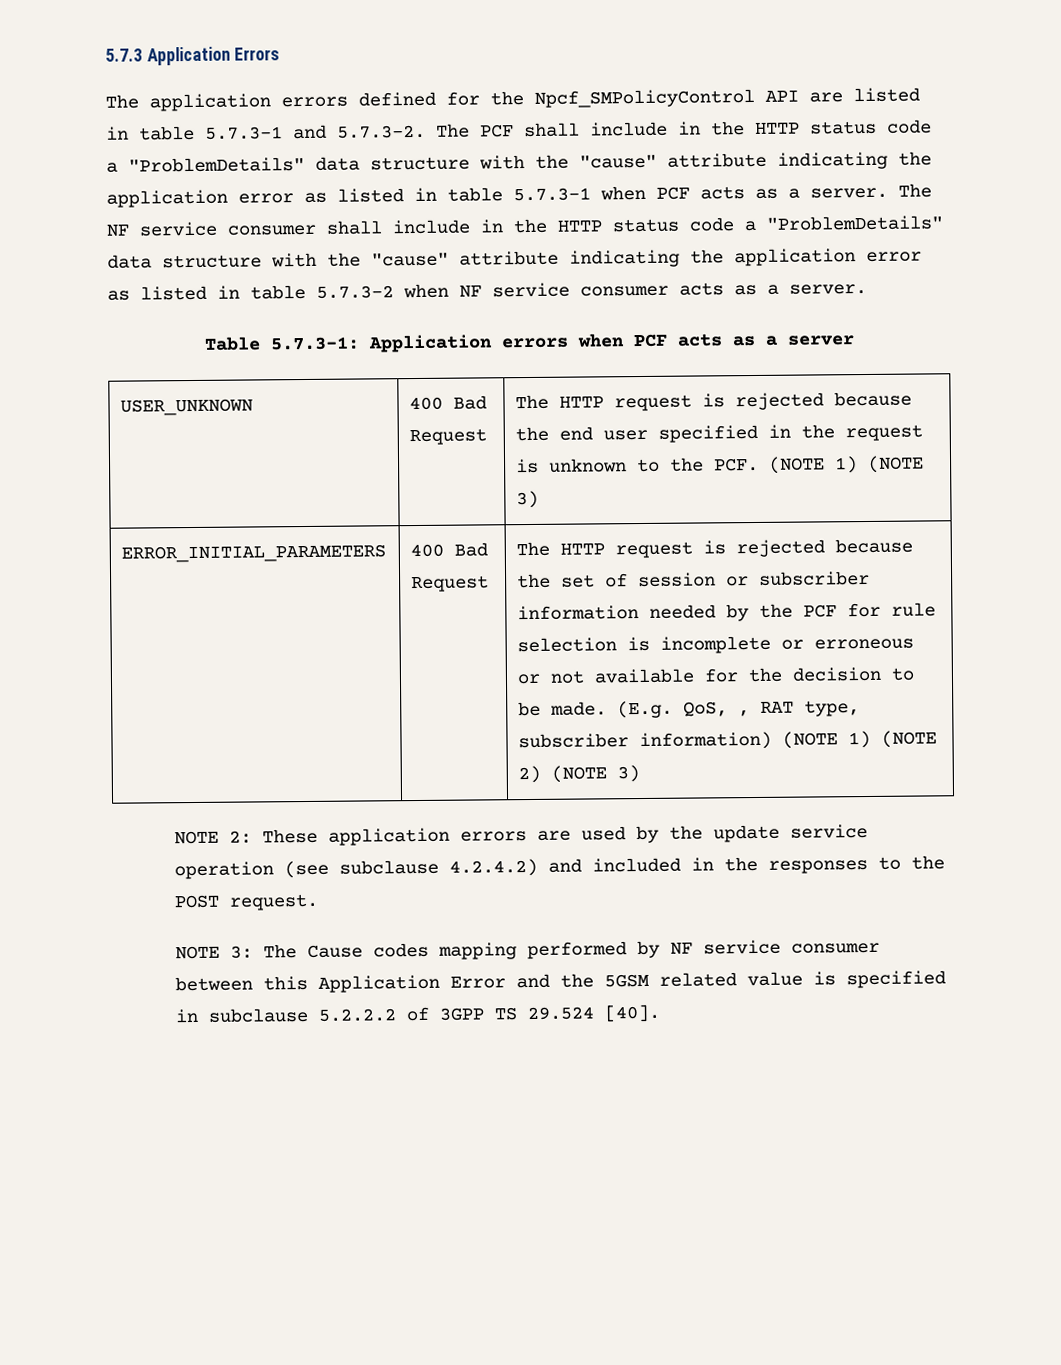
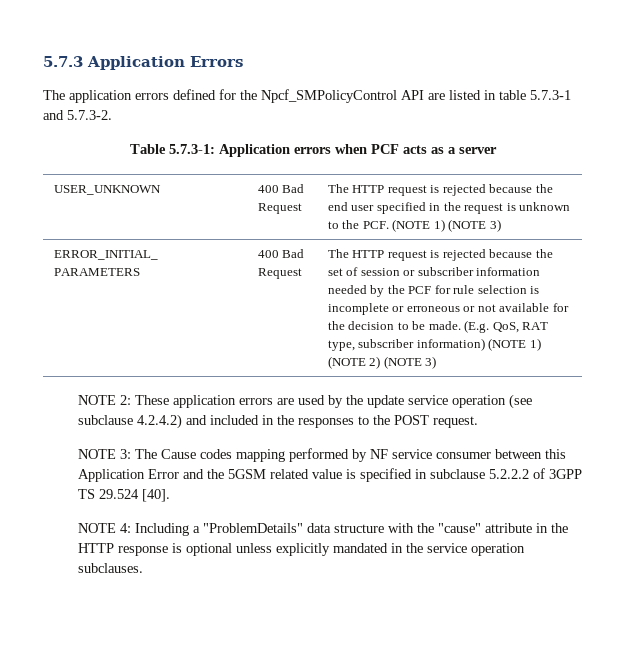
[436,119,932,138] [106,151,932,173] [106,183,932,208] [106,215,943,237] [107,248,922,269] [107,282,867,301] The PCF shall include in the HTTP status code a "ProblemDetails" data structure with the "cause" attribute indicating the application error as listed in table 5.7.3-1 when PCF acts as a server. The NF service consumer shall include in the HTTP status code a "ProblemDetails" data structure with the "cause" attribute indicating the application error as listed in table 5.7.3-2 when NF service consumer acts as a server. -> (112, 115) none
[738,710,751,717] , -> (519, 327) none
(661, 1013) none -> [77,523,568,536] [77,543,525,556] [77,563,143,573] // NOTE 4: Including a "ProblemDetails" data structure with the "cause" attribute in the HTTP response is optional unless explicitly mandated in the service operation subclauses.

